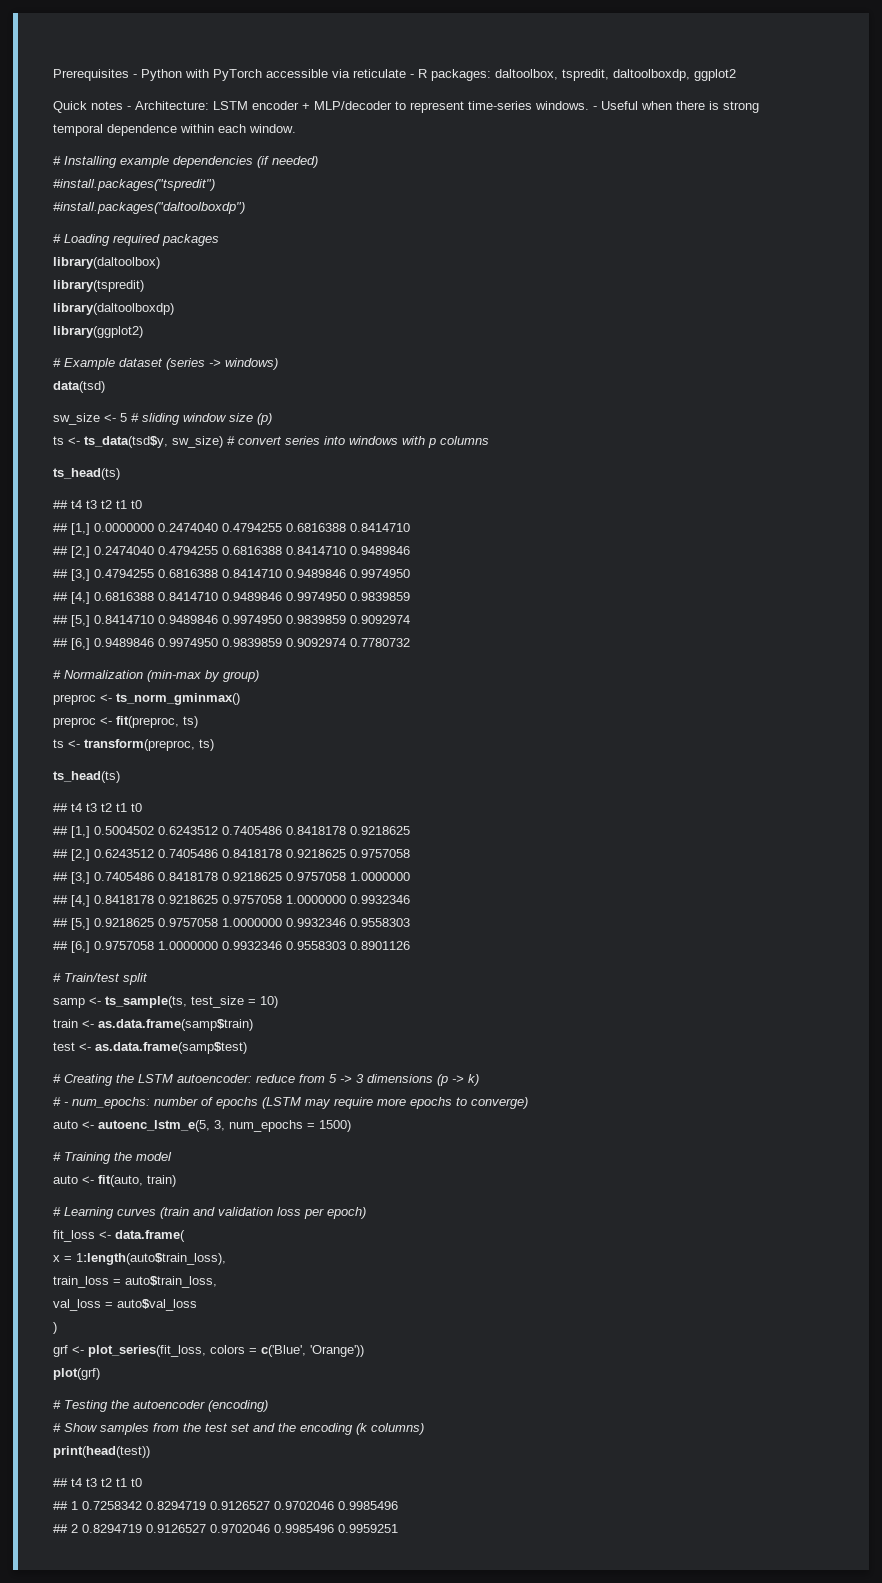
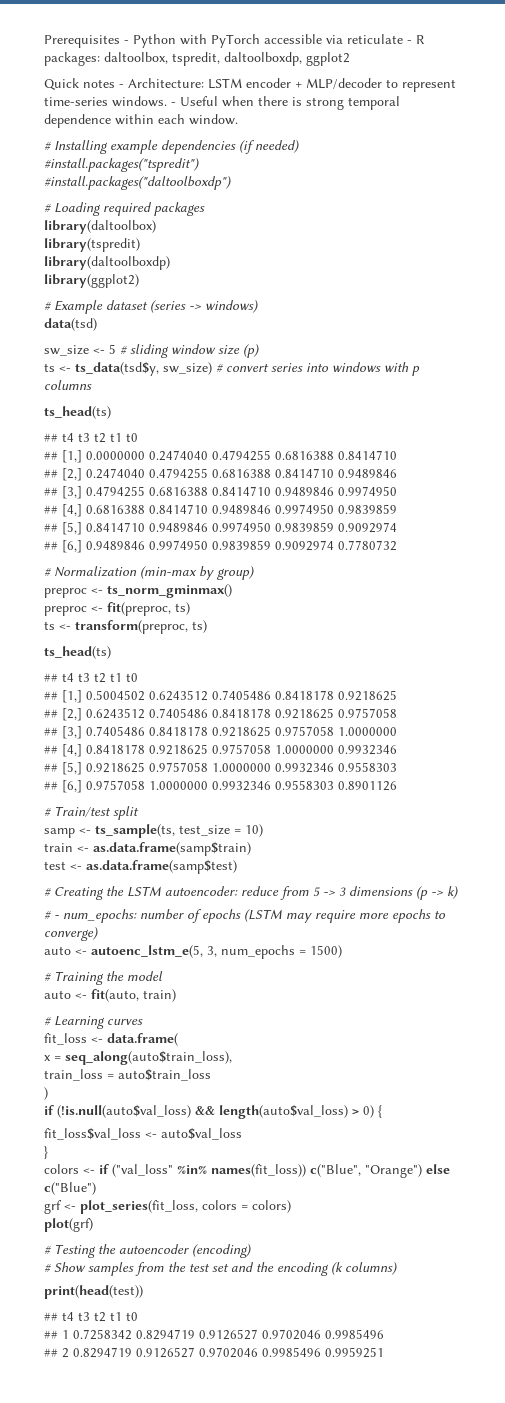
[160,1207,366,1219] (train and validation loss per epoch) -> (143, 1022) none
[76,1253,226,1265] 1:length(auto$train_loss), -> [65,1050,232,1065] seq_along(auto$train_loss),
[125,1276,217,1288] [53,1299,197,1311] [53,1322,57,1334] auto$train_loss, // val_loss = auto$val_loss // ) -> [118,1068,211,1081] [44,1087,48,1100] [44,1104,382,1119] [44,1127,242,1140] [44,1146,48,1159] [44,1164,450,1178] [44,1182,96,1195] auto$train_loss // ) // if (!is.null(auto$val_loss) && length(auto$val_loss) > 0) { // fit_loss$val_loss <- auto$val_loss // } // colors <- if ("val_loss" %in% names(fit_loss)) c("Blue", "Orange") else c("Blue")
[261,1345,364,1357] c('Blue', 'Orange')) -> [252,1200,291,1213] colors)

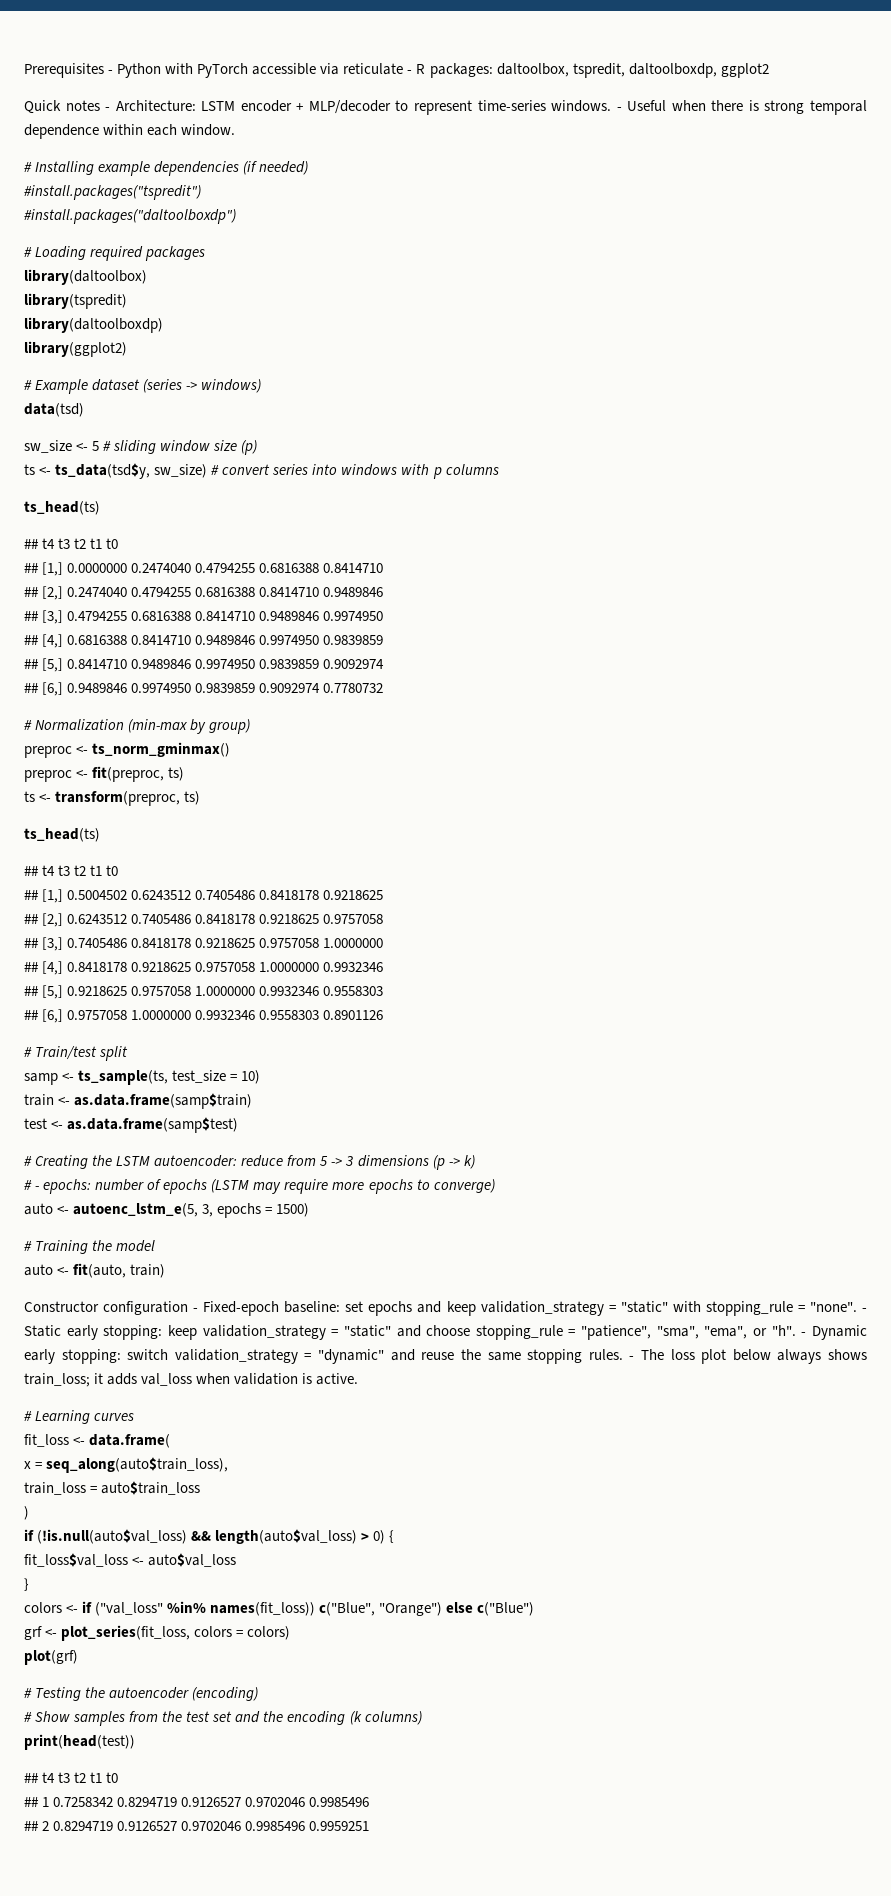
[63,909,137,923] num_epochs: -> [43,1179,92,1194] epochs:
[221,945,295,959] num_epochs -> [217,1203,262,1218] epochs
(176, 995) none -> [24,1301,867,1316] [24,1325,867,1340] [24,1349,867,1364] [24,1373,359,1387] // Constructor configuration - Fixed-epoch baseline: set epochs and keep validation_strategy = "static" with stopping_rule = "none". - Static early stopping: keep validation_strategy = "static" and choose stopping_rule = "patience", "sma", "ema", or "h". - Dynamic early stopping: switch validation_strategy = "dynamic" and reuse the same stopping rules. - The loss plot below always shows train_loss; it adds val_loss when validation is active.

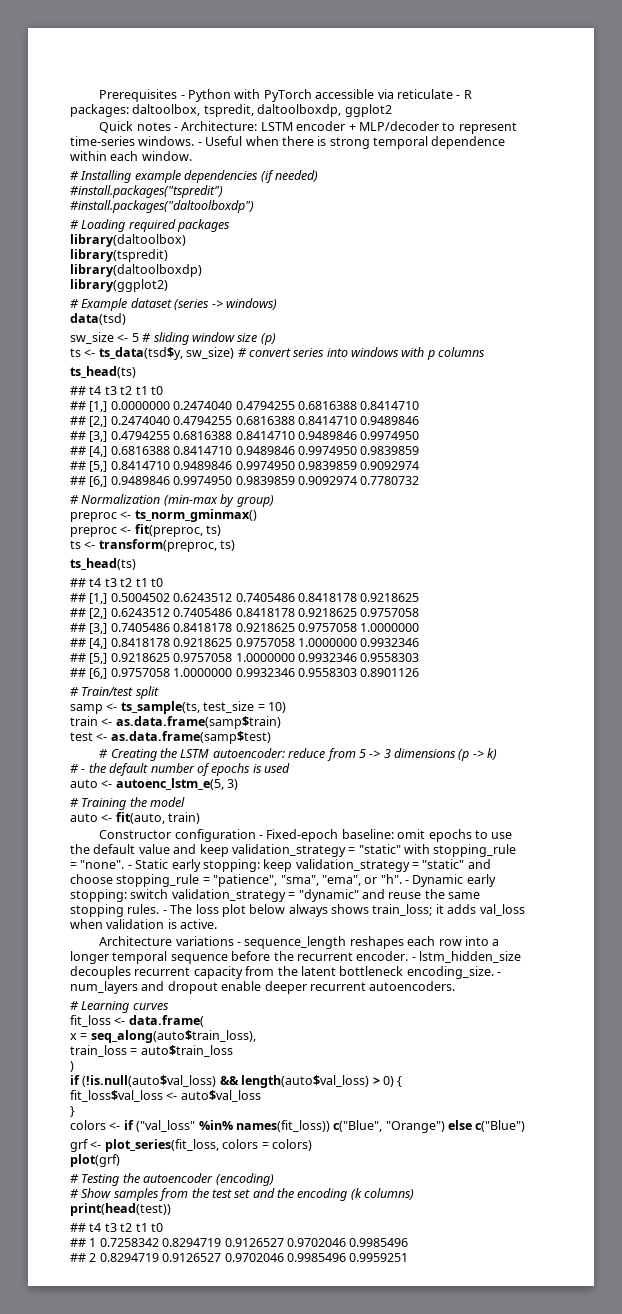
[43,1179,92,1194] epochs: -> [88,763,149,776] the default
[211,1179,495,1194] (LSTM may require more epochs to converge) -> [252,763,290,773] is used
[202,1203,310,1218] 3, epochs = 1500) -> [227,779,239,790] 3)
[345,1301,413,1316] set epochs -> [397,829,513,842] [70,844,170,854] omit epochs to use the default value
(359, 1379) none -> [99,936,500,949] [70,951,521,964] [70,966,501,979] [70,981,456,994] // Architecture variations - sequence_length reshapes each row into a longer temporal sequence before the recurrent encoder. - lstm_hidden_size decouples recurrent capacity from the latent bottleneck encoding_size. - num_layers and dropout enable deeper recurrent autoencoders.

